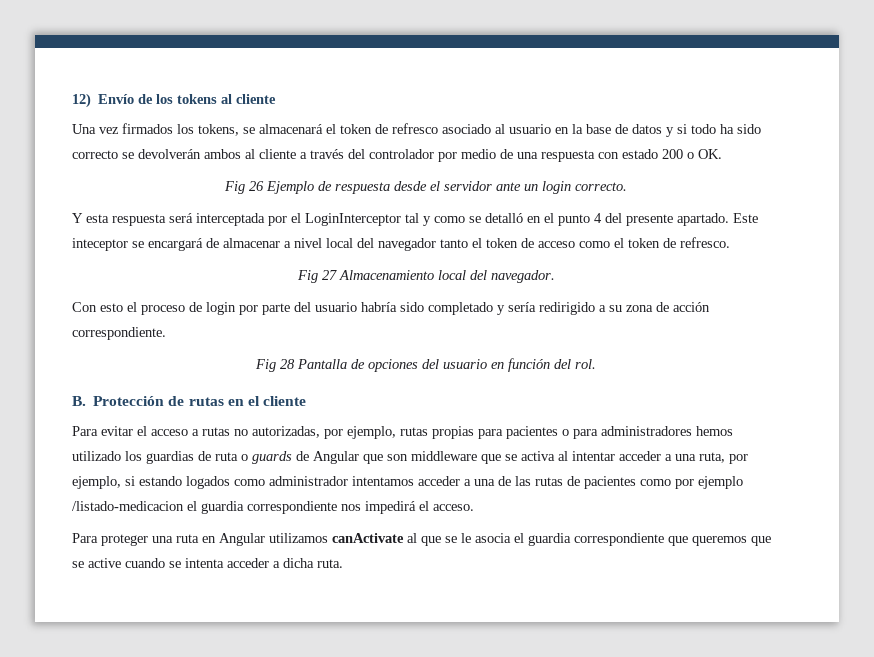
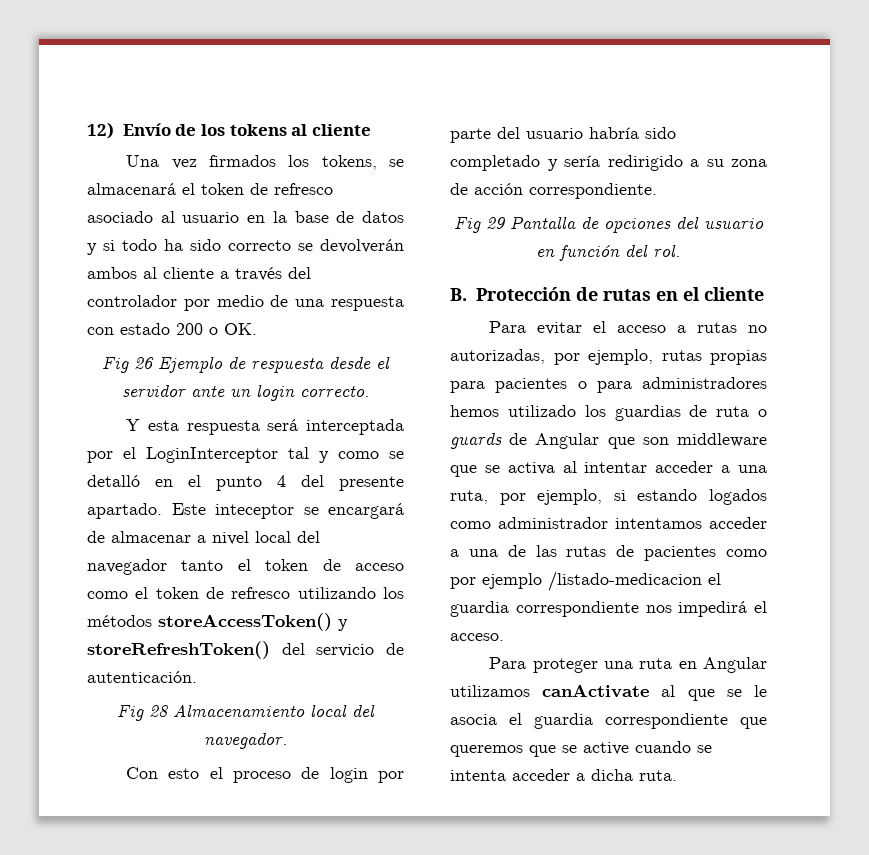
[680,237,730,248] [296,270,337,283] refresco. // Fig 27 -> [231,587,404,599] [87,613,348,631] [87,641,404,659] [87,671,197,683] [117,704,168,721] refresco utilizando los métodos storeAccessToken() y storeRefreshToken() del servicio de autenticación. // Fig 28
[280,359,295,369] 28 -> [486,217,505,229] 29

